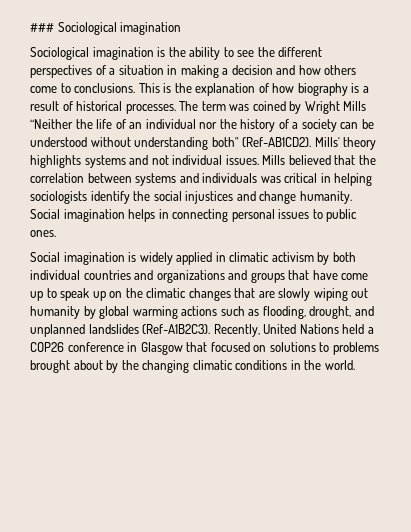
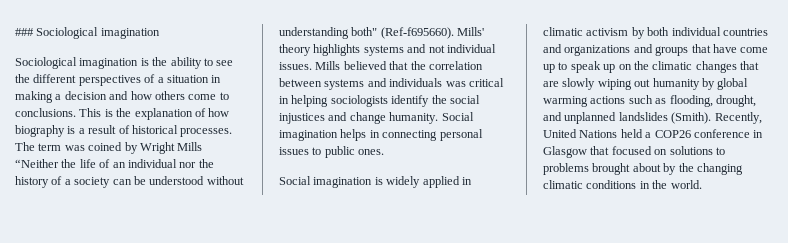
[242,137,312,147] (Ref-AB1CD2). -> [380,27,454,39] (Ref-f695660).
[142,324,211,334] (Ref-A1B2C3). -> [671,112,712,124] (Smith).

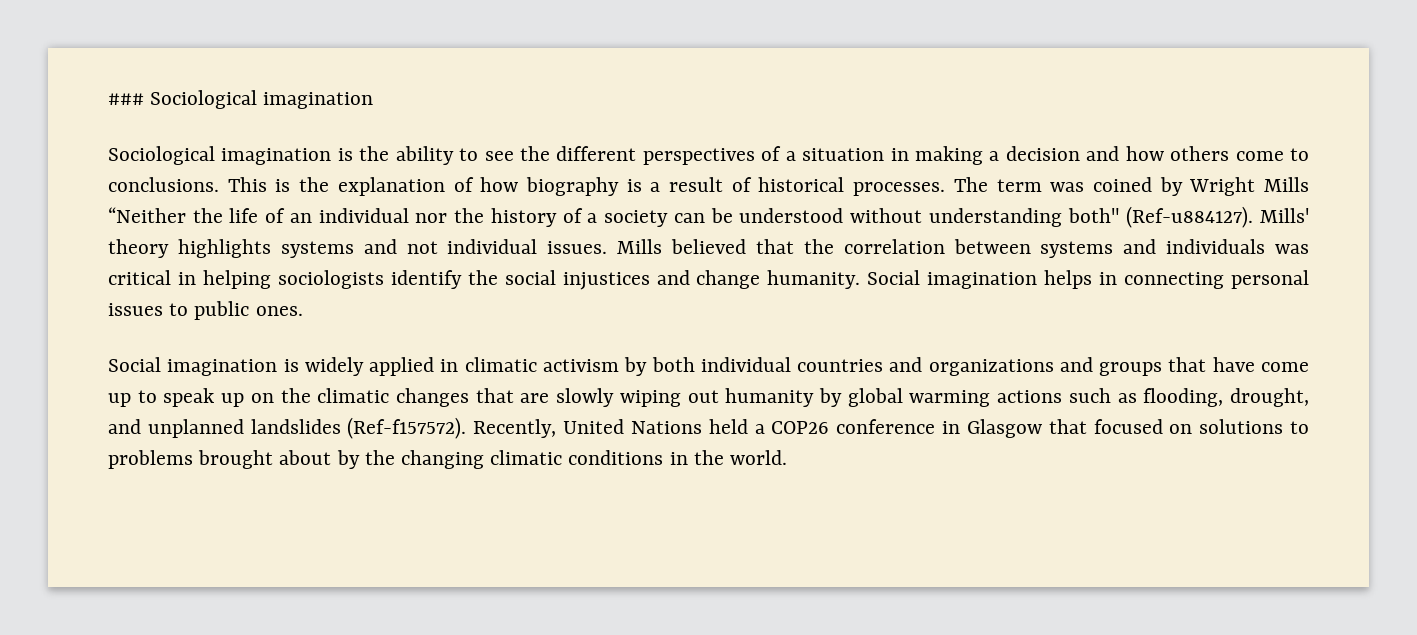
[380,27,454,39] (Ref-f695660). -> [1126,206,1254,228] (Ref-u884127).
[671,112,712,124] (Smith). -> [347,417,467,439] (Ref-f157572).

